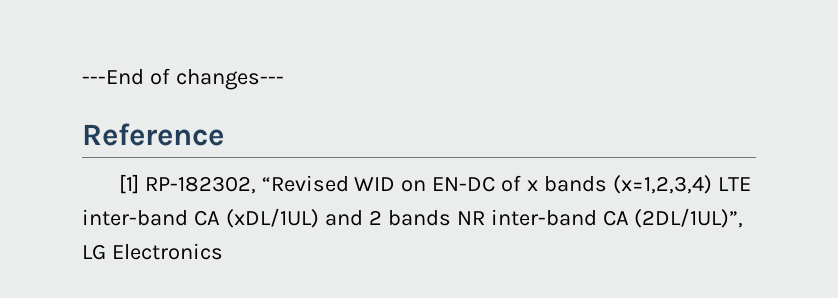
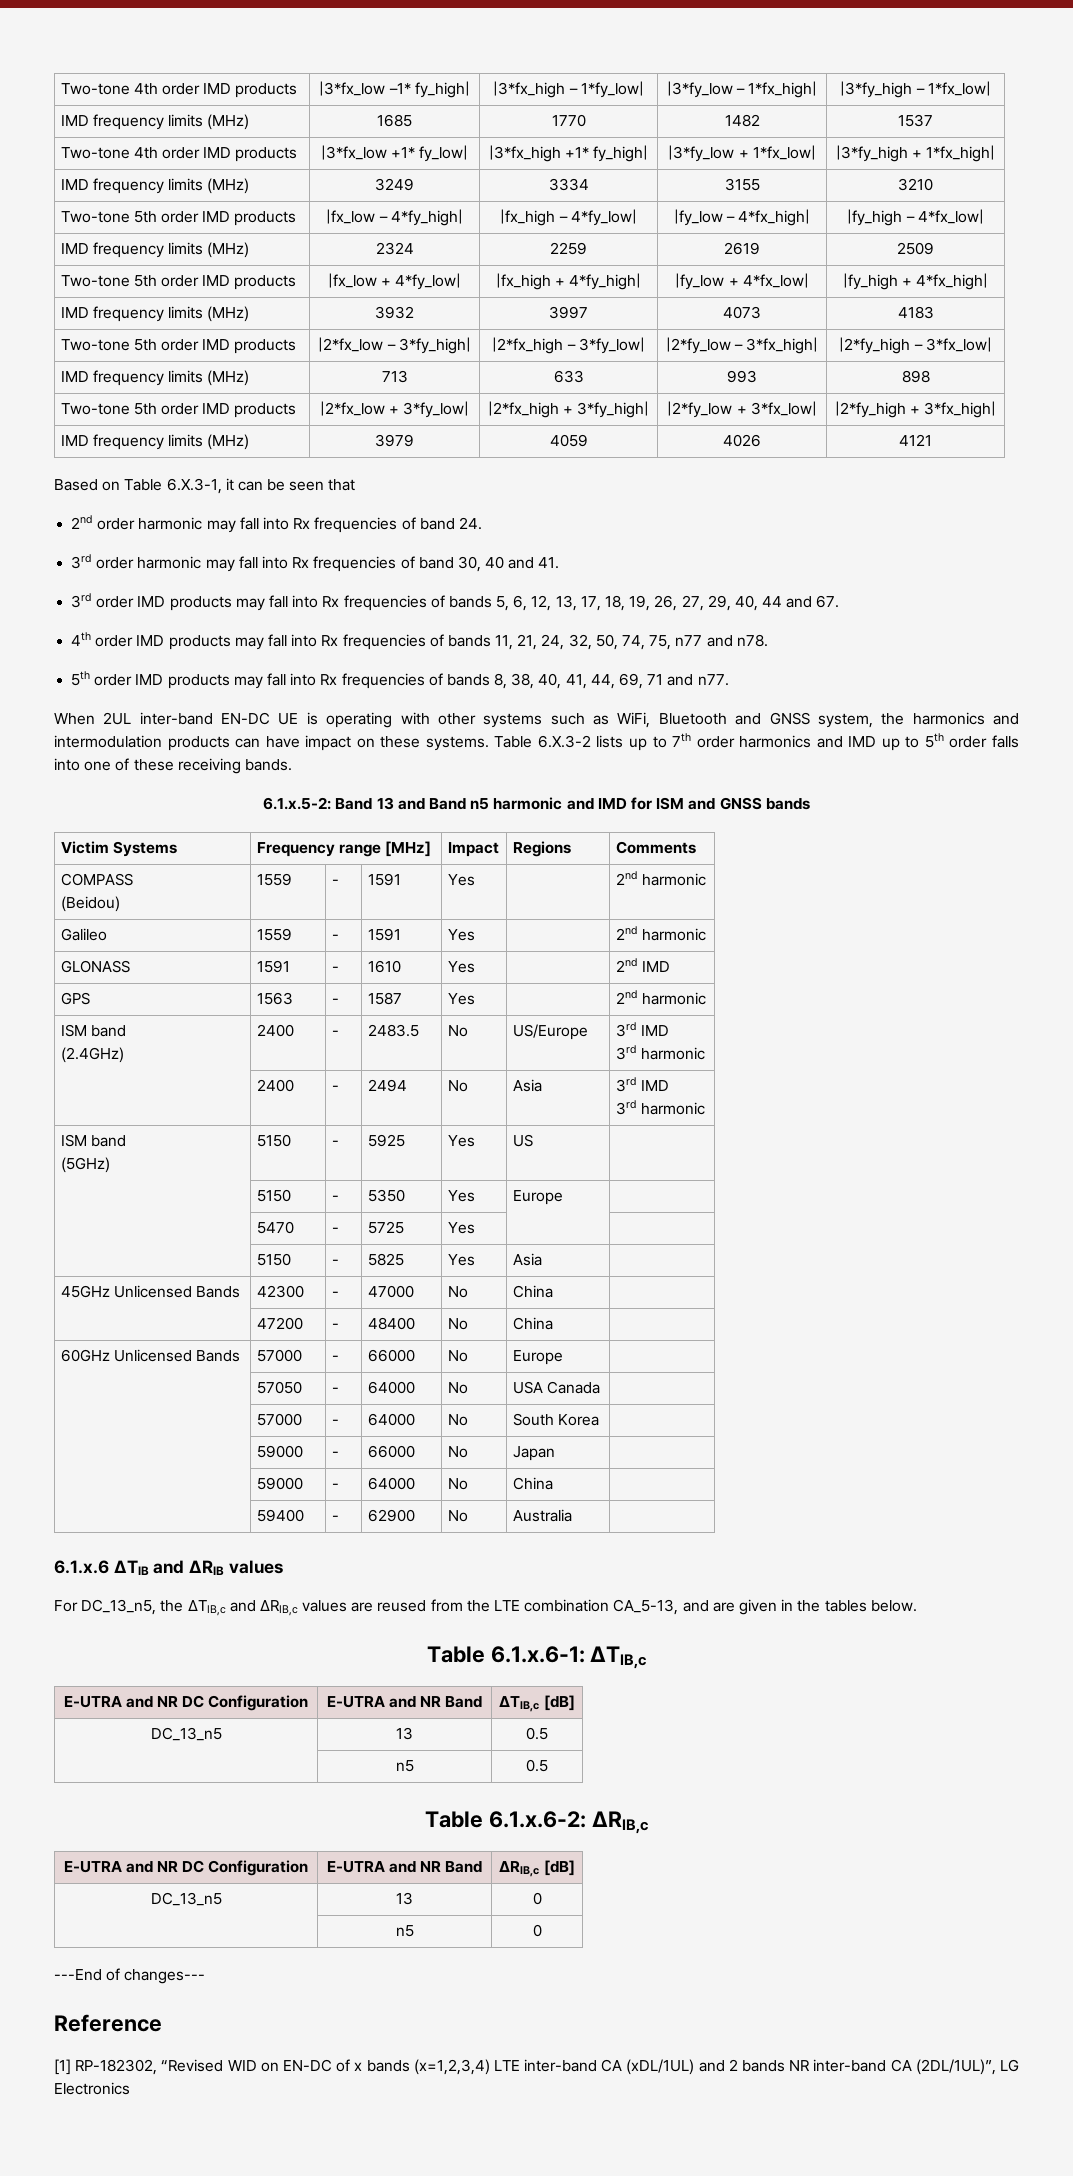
(82, 77) none -> [60,83,298,98] [319,81,470,98] [493,81,644,98] [666,81,818,98] [840,81,991,98] [60,114,250,130] [377,114,412,127] [551,114,586,127] [724,114,760,127] [898,114,933,127] [60,147,298,162] [320,145,469,162] [488,145,649,162] [668,145,816,162] [835,145,996,162] [60,178,250,194] [375,178,414,191] [548,178,589,191] [724,178,760,191] [898,178,933,191] [60,211,297,226] [326,209,463,226] [500,209,637,226] [673,209,811,226] [847,209,984,226] [60,242,250,258] [375,242,414,255] [550,242,587,255] [724,242,760,255] [897,242,934,255] [60,275,297,290] [327,273,462,290] [495,273,642,290] [675,273,809,290] [842,273,989,290] [60,306,250,322] [375,306,414,319] [549,306,588,319] [723,306,761,319] [897,306,934,319] [60,339,297,354] [318,337,471,354] [492,337,645,354] [665,337,819,354] [839,337,992,354] [60,370,250,386] [381,370,408,383] [553,370,584,383] [727,370,757,383] [901,370,930,383] [60,403,297,418] [319,401,470,418] [487,401,650,418] [667,401,817,418] [834,401,997,418] [60,434,250,450] [375,434,414,447] [549,434,588,447] [723,434,761,447] [899,434,932,446] [54,478,356,494] [71,515,482,533] [71,554,560,572] [71,593,840,611] [71,632,768,650] [71,671,729,689] [54,712,1019,728] [54,733,1019,751] [54,758,292,774] [263,797,810,810] [60,841,177,857] [256,841,431,857] [447,842,499,857] [512,841,571,857] [615,841,696,854] [60,873,133,886] [60,896,120,912] [256,873,292,886] [331,879,339,885] [367,873,401,886] [447,874,475,886] [615,871,706,886] [60,928,107,941] [256,928,292,941] [331,934,339,940] [367,928,401,941] [447,929,475,941] [615,926,706,941] [60,960,130,973] [256,960,290,973] [331,966,339,972] [367,960,401,973] [447,961,475,973] [615,958,670,972] [60,992,90,1005] [256,992,293,1005] [331,998,339,1004] [367,992,402,1005] [447,993,475,1005] [615,990,706,1005] [60,1024,126,1037] [60,1047,124,1063] [256,1024,294,1037] [331,1030,339,1036] [367,1024,419,1037] [447,1025,468,1037] [512,1024,588,1040] [615,1022,669,1037] [615,1045,705,1060] [256,1079,294,1092] [331,1085,339,1091] [367,1079,407,1092] [447,1080,468,1092] [512,1079,542,1092] [615,1077,669,1092] [615,1100,705,1115] [60,1134,126,1147] [60,1157,110,1173] [256,1134,291,1147] [331,1140,339,1146] [367,1134,405,1147] [447,1135,475,1147] [512,1134,533,1147] [256,1189,291,1202] [331,1195,339,1201] [367,1189,405,1202] [447,1190,475,1202] [512,1190,563,1205] [256,1221,294,1234] [331,1227,339,1233] [367,1221,404,1234] [447,1222,475,1234] [256,1253,291,1266] [331,1259,339,1265] [367,1253,404,1266] [447,1254,475,1266] [512,1253,542,1266] [60,1285,240,1298] [256,1285,304,1298] [331,1291,339,1297] [367,1285,414,1298] [447,1286,468,1298] [512,1285,553,1298] [256,1317,303,1330] [331,1323,339,1329] [367,1317,415,1330] [447,1318,468,1330] [512,1317,553,1330] [60,1349,240,1362] [256,1349,302,1362] [331,1355,339,1361] [367,1349,415,1362] [447,1350,468,1362] [512,1350,563,1365] [256,1381,302,1394] [331,1387,339,1393] [367,1381,415,1394] [447,1382,468,1394] [512,1381,600,1394] [256,1413,302,1426] [331,1419,339,1425] [367,1413,415,1426] [447,1414,468,1426] [512,1413,599,1426] [256,1445,303,1458] [331,1451,339,1457] [367,1445,415,1458] [447,1446,468,1458] [512,1446,555,1461] [256,1477,303,1490] [331,1483,339,1489] [367,1477,415,1490] [447,1478,468,1490] [512,1477,553,1490] [256,1509,304,1522] [331,1515,339,1521] [367,1509,415,1522] [447,1510,468,1522] [512,1509,572,1522] [54,1560,283,1575] [54,1599,917,1616] [426,1646,647,1669] [63,1695,309,1711] [326,1696,483,1708] [499,1695,575,1712] [150,1727,222,1741] [396,1727,413,1740] [526,1727,548,1740] [395,1760,414,1772] [526,1759,548,1772] [425,1811,648,1834] [63,1860,309,1876] [326,1861,483,1873] [499,1860,575,1877] [150,1892,222,1906] [396,1892,413,1905] [532,1892,542,1905] [395,1925,414,1937] [532,1924,542,1937] Two-tone 4th order IMD products | |3*fx_low –1* fy_high| | |3*fx_high – 1*fy_low| | |3*fy_low – 1*fx_high| | |3*fy_high – 1*fx_low| // IMD frequency limits (MHz) | 1685 | 1770 | 1482 | 1537 // Two-tone 4th order IMD products | |3*fx_low +1* fy_low| | |3*fx_high +1* fy_high| | |3*fy_low + 1*fx_low| | |3*fy_high + 1*fx_high| // IMD frequency limits (MHz) | 3249 | 3334 | 3155 | 3210 // Two-tone 5th order IMD products | |fx_low – 4*fy_high| | |fx_high – 4*fy_low| | |fy_low – 4*fx_high| | |fy_high – 4*fx_low| // IMD frequency limits (MHz) | 2324 | 2259 | 2619 | 2509 // Two-tone 5th order IMD products | |fx_low + 4*fy_low| | |fx_high + 4*fy_high| | |fy_low + 4*fx_low| | |fy_high + 4*fx_high| // IMD frequency limits (MHz) | 3932 | 3997 | 4073 | 4183 // Two-tone 5th order IMD products | |2*fx_low – 3*fy_high| | |2*fx_high – 3*fy_low| | |2*fy_low – 3*fx_high| | |2*fy_high – 3*fx_low| // IMD frequency limits (MHz) | 713 | 633 | 993 | 898 // Two-tone 5th order IMD products | |2*fx_low + 3*fy_low| | |2*fx_high + 3*fy_high| | |2*fy_low + 3*fx_low| | |2*fy_high + 3*fx_high| // IMD frequency limits (MHz) | 3979 | 4059 | 4026 | 4121 // Based on Table 6.X.3-1, it can be seen that // 2nd order harmonic may fall into Rx frequencies of band 24. // 3rd order harmonic may fall into Rx frequencies of band 30, 40 and 41. // 3rd order IMD products may fall into Rx frequencies of bands 5, 6, 12, 13, 17, 18, 19, 26, 27, 29, 40, 44 and 67. // 4th order IMD products may fall into Rx frequencies of bands 11, 21, 24, 32, 50, 74, 75, n77 and n78. // 5th order IMD products may fall into Rx frequencies of bands 8, 38, 40, 41, 44, 69, 71 and n77. // When 2UL inter-band EN-DC UE is operating with other systems such as WiFi, Bluetooth and GNSS system, the harmonics and intermodulation products can have impact on these systems. Table 6.X.3-2 lists up to 7th order harmonics and IMD up to 5th order falls into one of these receiving bands. // 6.1.x.5-2: Band 13 and Band n5 harmonic and IMD for ISM and GNSS bands // Victim Systems | Frequency range [MHz] | Impact | Regions | Comments // COMPASS // (Beidou) | 1559 | - | 1591 | Yes | | 2nd harmonic // Galileo | 1559 | - | 1591 | Yes | | 2nd harmonic // GLONASS | 1591 | - | 1610 | Yes | | 2nd IMD // GPS | 1563 | - | 1587 | Yes | | 2nd harmonic // ISM band // (2.4GHz) | 2400 | - | 2483.5 | No | US/Europe | 3rd IMD // 3rd harmonic // | 2400 | - | 2494 | No | Asia | 3rd IMD // 3rd harmonic // ISM band // (5GHz) | 5150 | - | 5925 | Yes | US | // | 5150 | - | 5350 | Yes | Europe | // | 5470 | - | 5725 | Yes | | // | 5150 | - | 5825 | Yes | Asia | // 45GHz Unlicensed Bands | 42300 | - | 47000 | No | China | // | 47200 | - | 48400 | No | China | // 60GHz Unlicensed Bands | 57000 | - | 66000 | No | Europe | // | 57050 | - | 64000 | No | USA Canada | // | 57000 | - | 64000 | No | South Korea | // | 59000 | - | 66000 | No | Japan | // | 59000 | - | 64000 | No | China | // | 59400 | - | 62900 | No | Australia | // 6.1.x.6 ∆TIB and ∆RIB values // For DC_13_n5, the ΔTIB,c and ΔRIB,c values are reused from the LTE combination CA_5-13, and are given in the tables below. // Table 6.1.x.6-1: ΔTIB,c // E-UTRA and NR DC Configuration | E-UTRA and NR Band | ΔTIB,c [dB] // DC_13_n5 | 13 | 0.5 // | n5 | 0.5 // Table 6.1.x.6-2: ΔRIB,c // E-UTRA and NR DC Configuration | E-UTRA and NR Band | ΔRIB,c [dB] // DC_13_n5 | 13 | 0 // | n5 | 0 //

